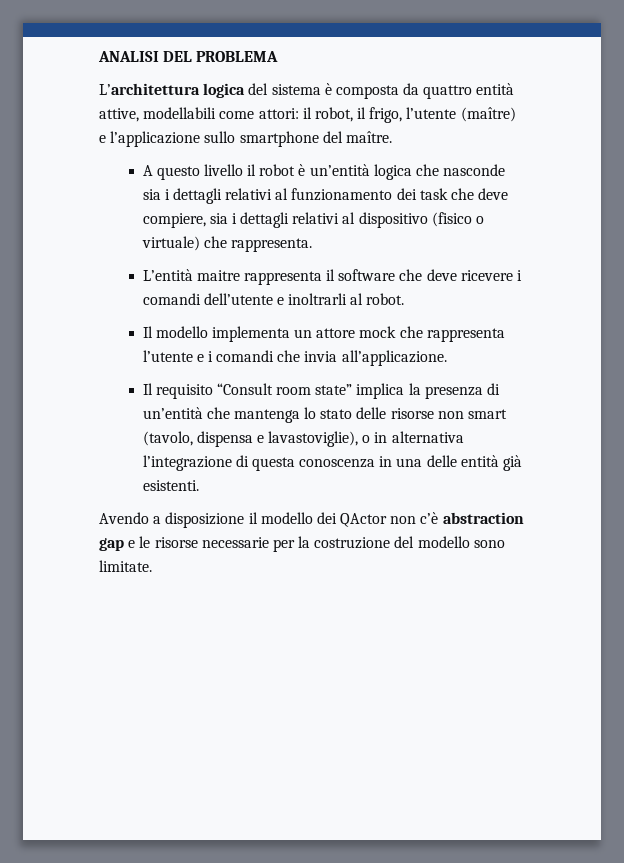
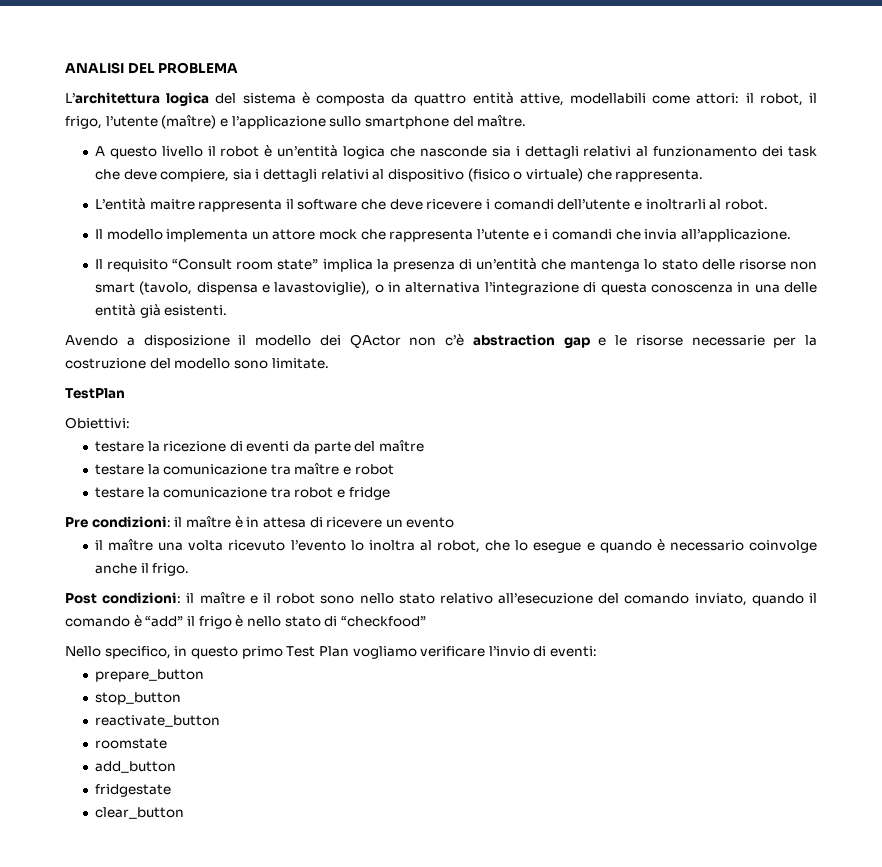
(152, 566) none -> [65,388,125,399] [65,417,130,429] [94,440,425,454] [94,463,394,475] [94,487,390,500] [65,516,455,528] [94,539,817,553] [94,563,190,576] [65,592,817,606] [65,615,426,629] [65,646,598,659] [94,669,204,682] [94,692,181,705] [94,715,220,727] [94,738,167,749] [94,761,176,773] [94,784,171,797] [94,807,184,819] // TestPlan // Obiettivi: // testare la ricezione di eventi da parte del maître // testare la comunicazione tra maître e robot // testare la comunicazione tra robot e fridge // Pre condizioni: il maître è in attesa di ricevere un evento // il maître una volta ricevuto l’evento lo inoltra al robot, che lo esegue e quando è necessario coinvolge anche il frigo. // Post condizioni: il maître e il robot sono nello stato relativo all’esecuzione del comando inviato, quando il comando è “add” il frigo è nello stato di “checkfood” // Nello specifico, in questo primo Test Plan vogliamo verificare l’invio di eventi: // prepare_button // stop_button // reactivate_button // roomstate // add_button // fridgestate // clear_button

